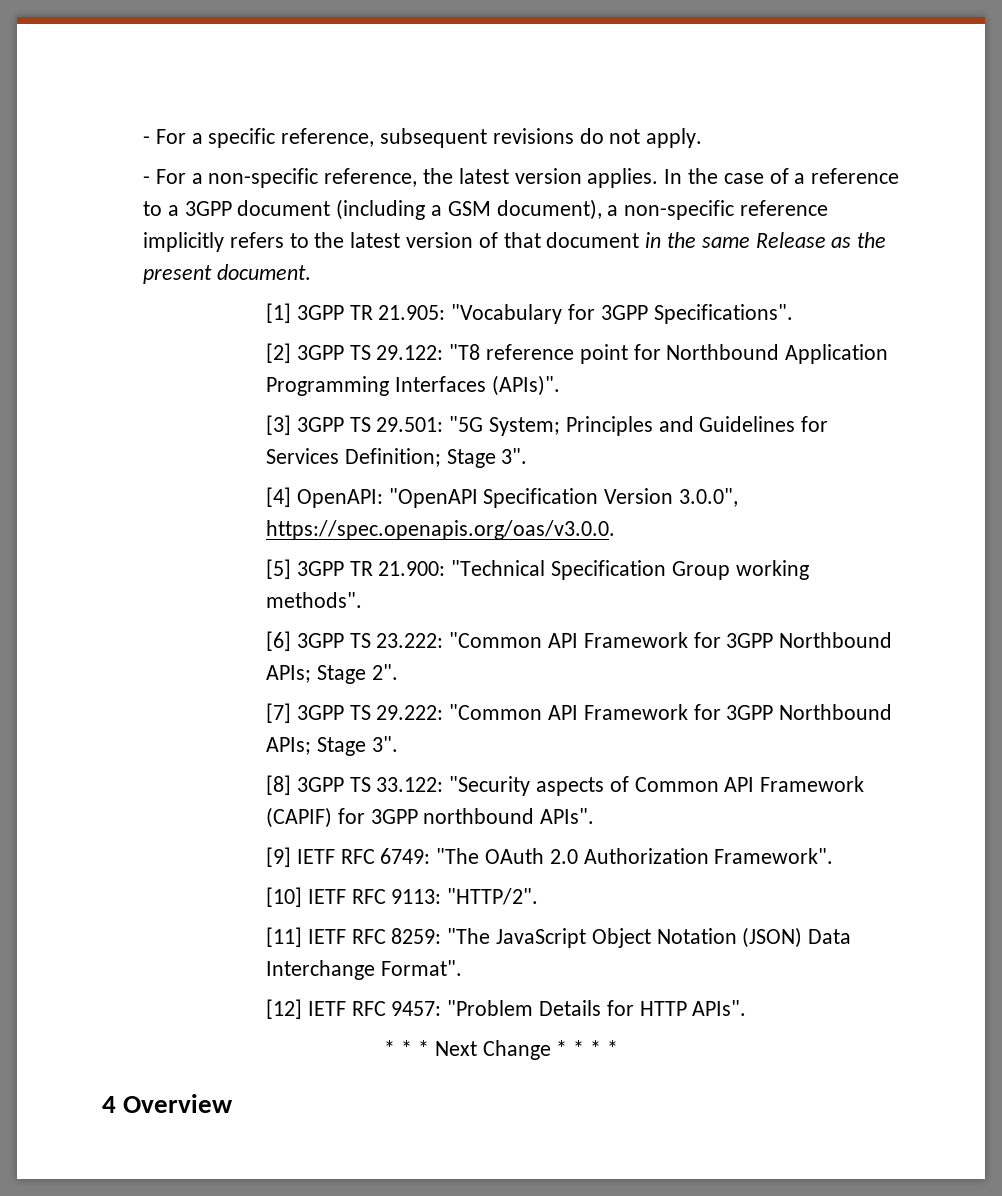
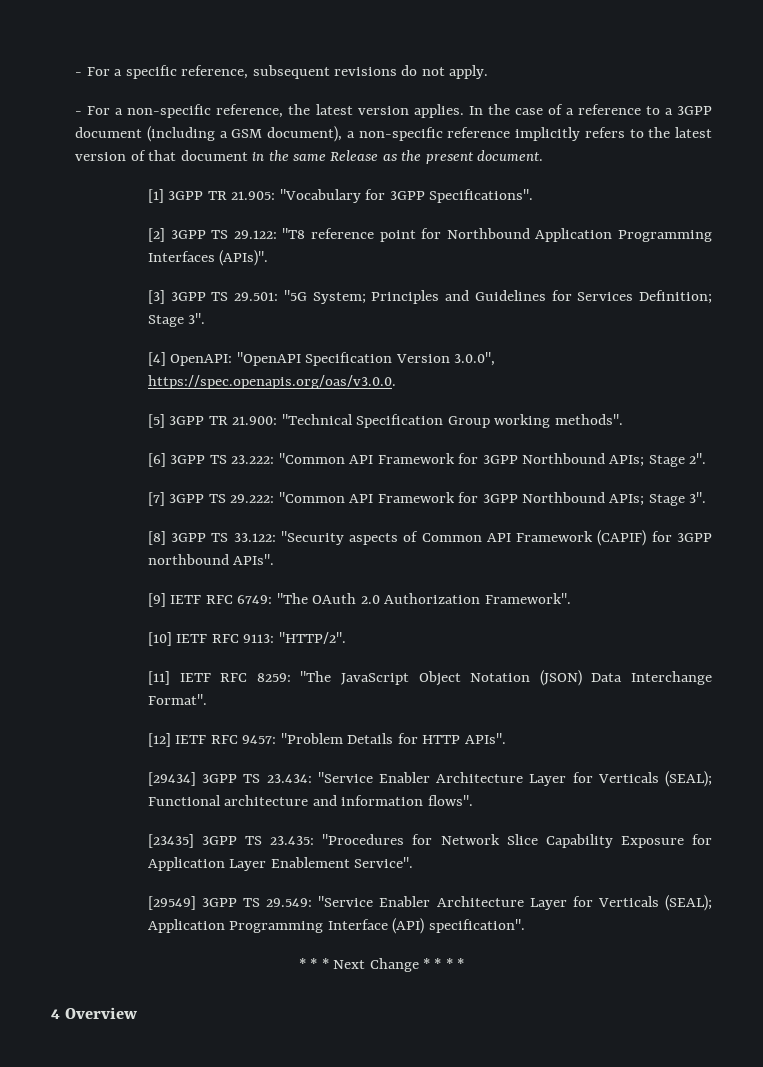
(747, 1008) none -> [147,771,713,787] [147,795,473,806] [147,834,712,848] [147,857,414,871] [147,895,712,911] [147,918,525,934] // [29434] 3GPP TS 23.434: "Service Enabler Architecture Layer for Verticals (SEAL); Functional architecture and information flows". // [23435] 3GPP TS 23.435: "Procedures for Network Slice Capability Exposure for Application Layer Enablement Service". // [29549] 3GPP TS 29.549: "Service Enabler Architecture Layer for Verticals (SEAL); Application Programming Interface (API) specification".

